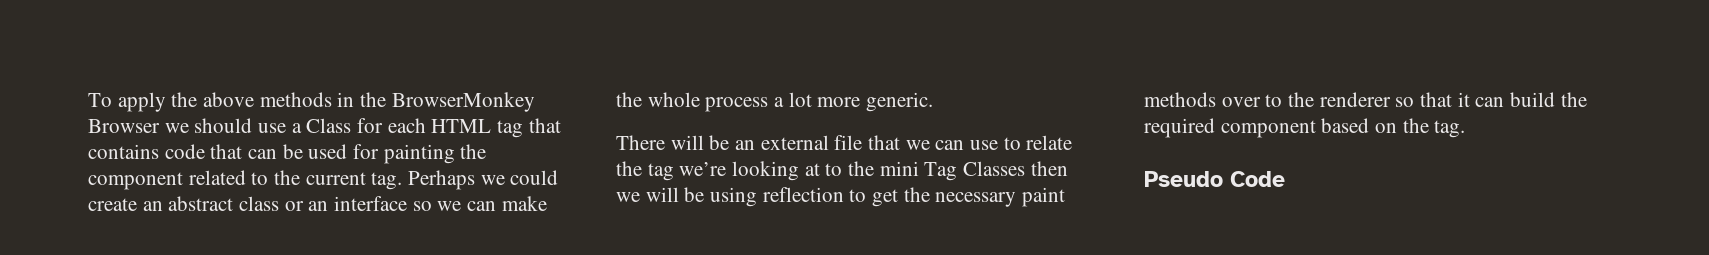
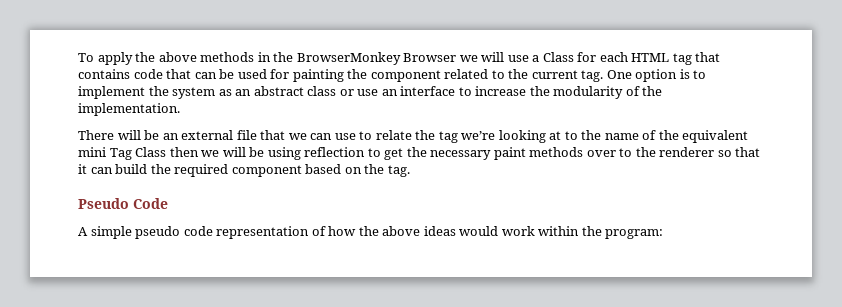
[194,118,253,133] should -> [481,52,505,62] will
[408,170,559,190] [88,198,137,211] Perhaps we could create -> [606,69,707,82] [78,86,232,99] One option is to implement the system as
(304, 206) none -> [357,89,379,96] use
[412,196,547,211] [616,92,934,112] so we can make the whole process a lot more generic. -> [458,86,663,99] [78,103,180,116] to increase the modularity of the implementation.
(875, 168) none -> [604,130,749,143] name of the equivalent
[963,161,1026,176] Classes -> [135,147,167,157] Class
(1285, 179) none -> [78,226,664,239] // A simple pseudo code representation of how the above ideas would work within the program:

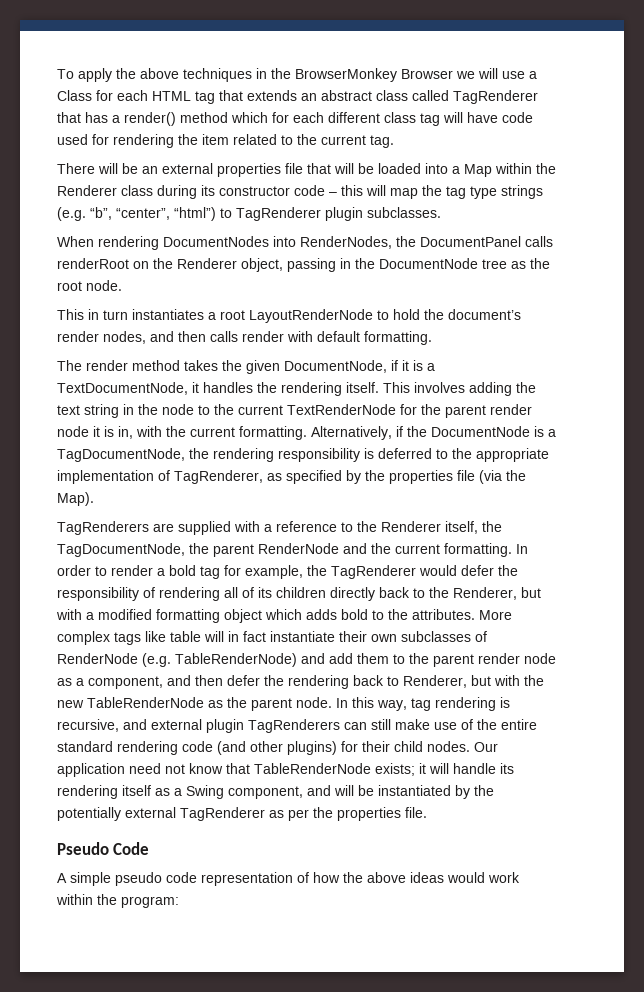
[200,52,255,62] methods -> [183,68,252,82] techniques
[78,69,441,82] contains code that can be used for painting the component -> [247,90,538,104] [57,112,533,126] [57,134,229,148] extends an abstract class called TagRenderer that has a render() method which for each different class tag will have code used for rendering the item
[606,69,707,82] [78,86,663,99] [78,103,180,116] One option is to implement the system as an abstract class or use an interface to increase the modularity of the implementation. -> (394, 141) none
(234, 135) none -> [217,163,281,177] properties
[288,130,749,143] [78,147,761,160] [78,164,410,177] we can use to relate the tag we’re looking at to the name of the equivalent mini Tag Class then we will be using reflection to get the necessary paint methods over to the renderer so that it can build the required component based on the tag. -> [334,163,556,177] [57,185,543,199] [57,207,441,221] [57,236,553,250] [57,258,550,272] [57,280,122,291] [57,309,521,323] [57,331,432,345] [57,360,435,374] [57,382,536,396] [57,404,532,418] [57,426,556,440] [57,448,549,462] [57,470,526,484] [57,492,94,506] [57,521,502,535] [57,543,528,557] [57,565,518,579] [57,587,541,601] [56,609,512,623] [57,631,487,645] [57,653,556,667] [57,675,544,689] [57,697,510,711] [57,719,537,733] [57,741,498,755] [57,763,514,777] [57,785,494,799] [57,807,427,821] will be loaded into a Map within the Renderer class during its constructor code – this will map the tag type strings (e.g. “b”, “center”, “html”) to TagRenderer plugin subclasses. // When rendering DocumentNodes into RenderNodes, the DocumentPanel calls renderRoot on the Renderer object, passing in the DocumentNode tree as the root node. // This in turn instantiates a root LayoutRenderNode to hold the document’s render nodes, and then calls render with default formatting. // The render method takes the given DocumentNode, if it is a TextDocumentNode, it handles the rendering itself. This involves adding the text string in the node to the current TextRenderNode for the parent render node it is in, with the current formatting. Alternatively, if the DocumentNode is a TagDocumentNode, the rendering responsibility is deferred to the appropriate implementation of TagRenderer, as specified by the properties file (via the Map). // TagRenderers are supplied with a reference to the Renderer itself, the TagDocumentNode, the parent RenderNode and the current formatting. In order to render a bold tag for example, the TagRenderer would defer the responsibility of rendering all of its children directly back to the Renderer, but with a modified formatting object which adds bold to the attributes. More complex tags like table will in fact instantiate their own subclasses of RenderNode (e.g. TableRenderNode) and add them to the parent render node as a component, and then defer the rendering back to Renderer, but with the new TableRenderNode as the parent node. In this way, tag rendering is recursive, and external plugin TagRenderers can still make use of the entire standard rendering code (and other plugins) for their child nodes. Our application need not know that TableRenderNode exists; it will handle its rendering itself as a Swing component, and will be instantiated by the potentially external TagRenderer as per the properties file.

